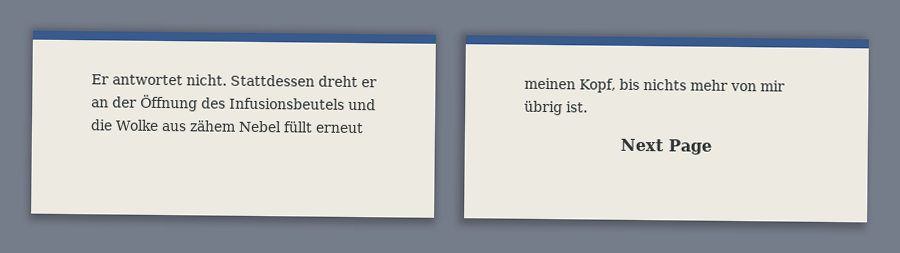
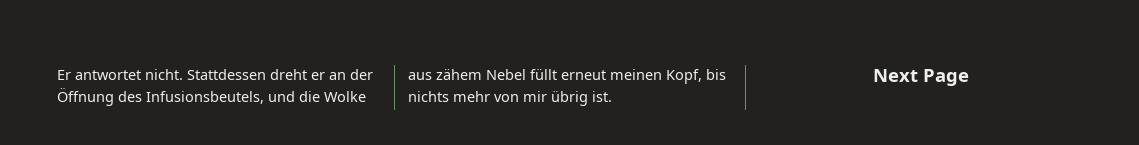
[229,97,345,110] Infusionsbeutels -> [146,91,264,104] Infusionsbeutels,

